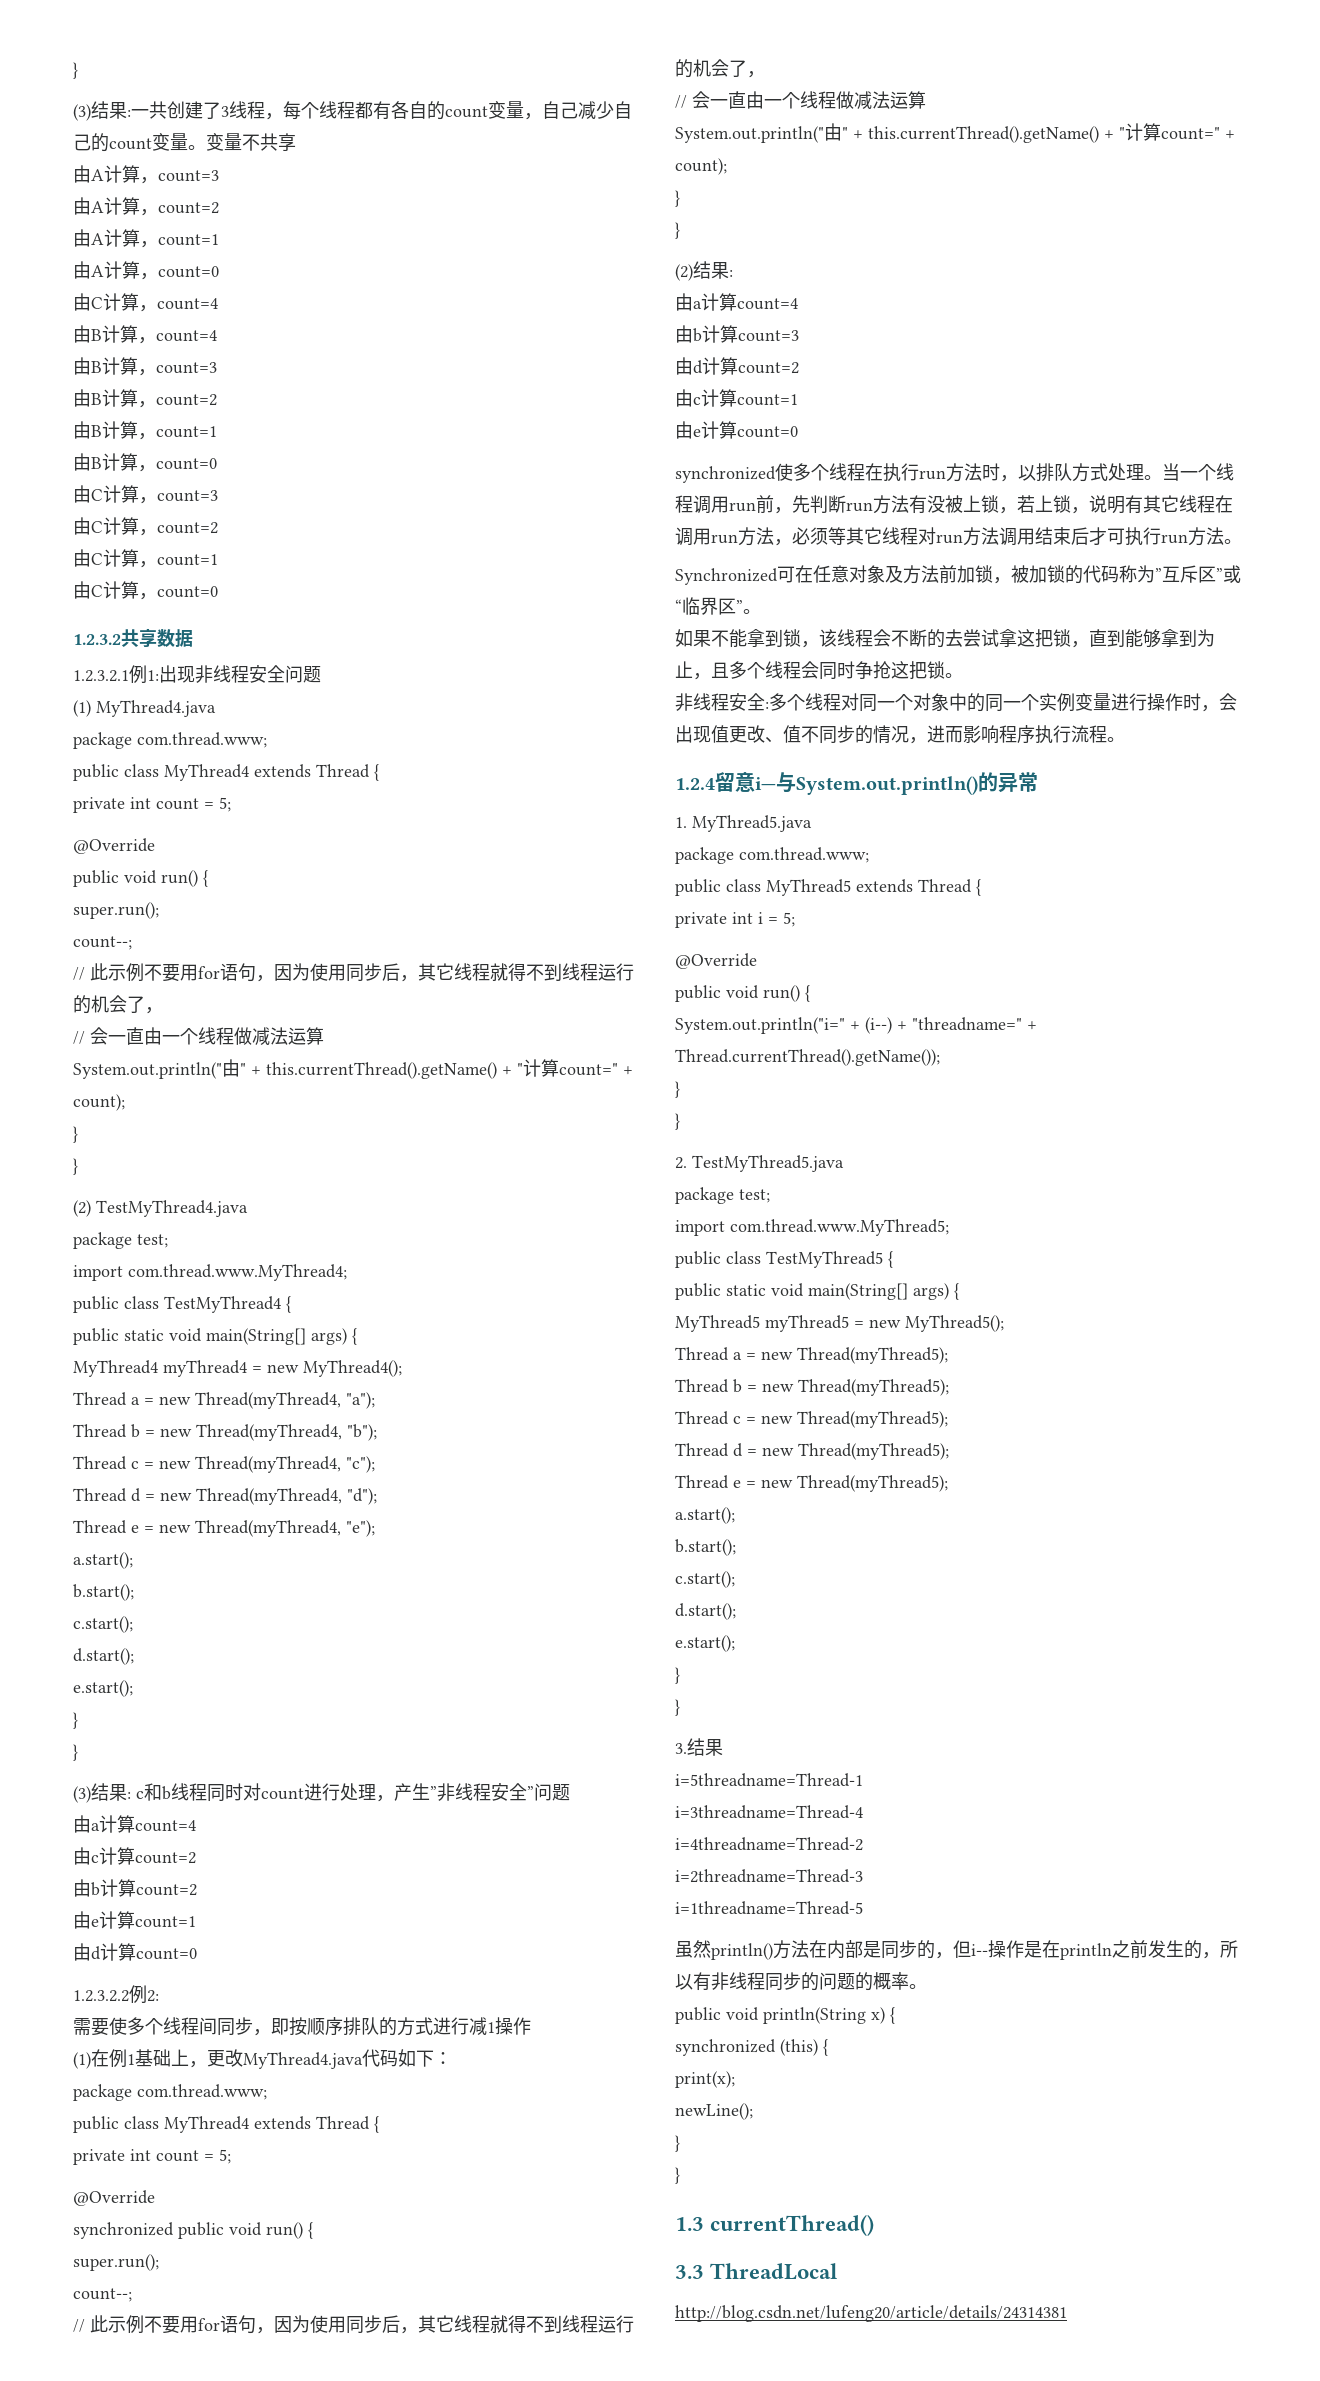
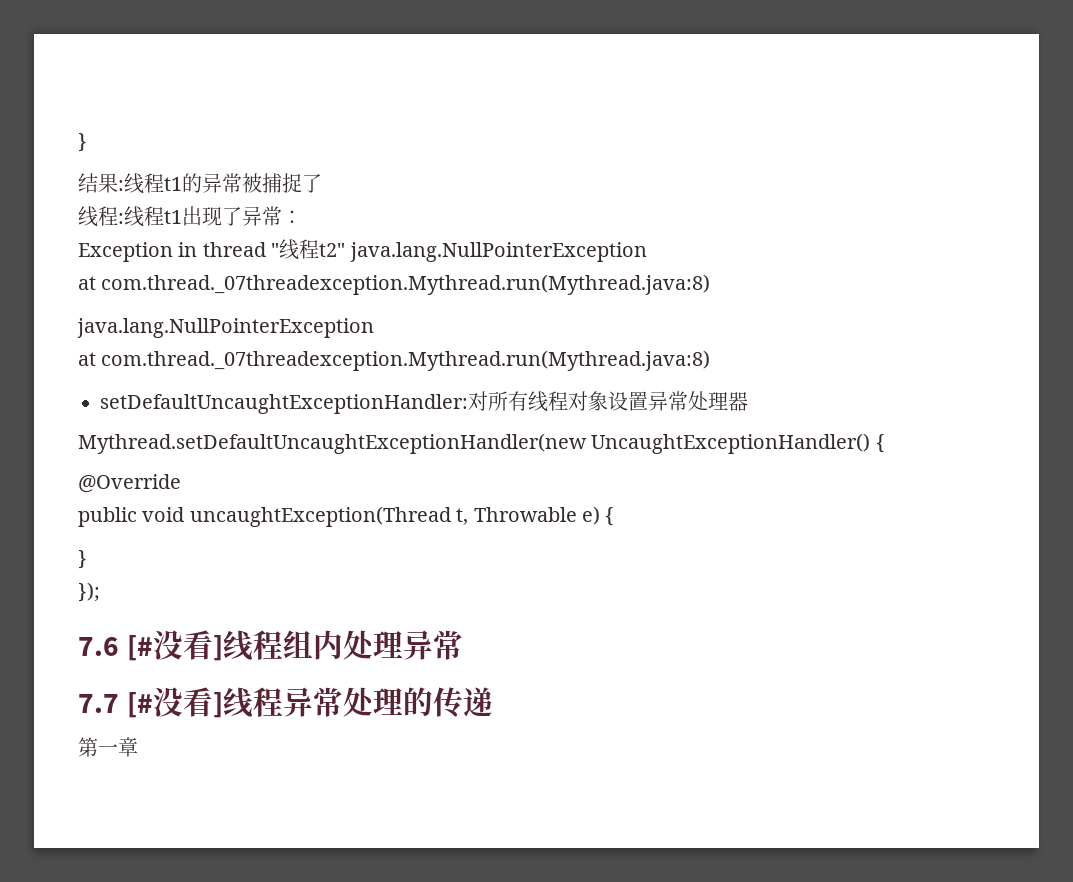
[73,62,78,79] [73,101,632,121] [73,133,296,152] [73,165,219,184] [73,197,219,216] [73,229,219,248] [73,261,219,280] [73,293,218,312] [73,325,217,344] [73,357,217,376] [73,389,217,408] [73,421,217,440] [73,453,217,472] [73,485,218,504] [73,517,218,536] [73,549,218,568] [73,581,218,600] [73,628,193,647] [73,665,321,684] [73,700,216,717] [73,732,267,749] [73,764,379,781] [73,797,231,813] [73,838,155,854] [73,870,208,887] [73,902,159,919] [73,936,132,950] [73,963,634,982] [73,995,163,1014] [73,1027,324,1045] [73,1059,633,1079] [73,1094,125,1111] [73,1126,78,1143] [73,1158,78,1175] [73,1200,248,1217] [73,1232,168,1249] [73,1264,347,1281] [73,1296,291,1313] [73,1328,357,1345] [73,1360,402,1377] [73,1392,375,1409] [73,1424,377,1441] [73,1456,375,1473] [73,1488,377,1505] [73,1520,375,1537] [73,1552,133,1569] [73,1584,134,1601] [73,1616,133,1633] [73,1648,134,1665] [73,1680,133,1697] [73,1712,78,1729] [73,1744,78,1761] [73,1783,570,1803] [73,1815,196,1833] [73,1847,196,1865] [73,1879,197,1897] [73,1911,196,1929] [73,1943,197,1961] [73,1985,159,2004] [73,2017,531,2036] [73,2049,452,2069] [73,2084,267,2101] [73,2116,379,2133] [73,2149,231,2165] [73,2190,155,2206] [73,2222,313,2239] [73,2254,159,2271] [73,2288,132,2302] [73,2315,634,2334] [675,59,765,78] [675,91,926,109] [675,123,1235,143] [675,158,727,175] [675,190,680,207] [675,222,680,239] [675,261,733,281] [675,293,798,311] [675,325,799,343] [675,357,799,375] [675,389,798,407] [675,421,798,439] [675,463,1234,483] [675,495,1233,514] [675,527,1242,546] [675,565,1241,585] [675,597,761,615] [675,629,1215,648] [675,661,963,680] [675,693,1237,712] [675,725,1125,744] [675,772,1038,795] [675,815,812,832] [675,847,869,864] [675,879,981,896] [675,912,795,928] [675,953,757,969] [675,985,810,1002] [675,1017,1037,1034] [675,1049,940,1066] [675,1081,680,1098] [675,1113,680,1130] [675,1155,844,1172] [675,1187,770,1204] [675,1219,949,1236] [675,1251,893,1268] [675,1283,959,1300] [675,1315,1004,1332] [675,1347,948,1364] [675,1379,949,1396] [675,1411,948,1428] [675,1443,949,1460] [675,1475,948,1492] [675,1507,735,1524] [675,1539,736,1556] [675,1571,735,1588] [675,1603,736,1620] [675,1635,735,1652] [675,1667,680,1684] [675,1699,680,1716] [675,1738,723,1756] [675,1773,863,1787] [675,1805,863,1819] [675,1837,863,1851] [675,1869,863,1883] [675,1901,863,1915] [675,1940,1238,1960] [675,1972,927,1991] [675,2007,895,2024] [675,2039,828,2056] [675,2071,735,2088] [675,2103,753,2120] [675,2135,680,2152] [675,2167,680,2184] [675,2215,875,2236] [675,2263,839,2280] [675,2305,1067,2322] } // (3)结果:一共创建了3线程，每个线程都有各自的count变量，自己减少自己的count变量。变量不共享 // 由A计算，count=3 // 由A计算，count=2 // 由A计算，count=1 // 由A计算，count=0 // 由C计算，count=4 // 由B计算，count=4 // 由B计算，count=3 // 由B计算，count=2 // 由B计算，count=1 // 由B计算，count=0 // 由C计算，count=3 // 由C计算，count=2 // 由C计算，count=1 // 由C计算，count=0 // 1.2.3.2共享数据 // 1.2.3.2.1例1:出现非线程安全问题 // (1) MyThread4.java // package com.thread.www; // public class MyThread4 extends Thread { // private int count = 5; // @Override // public void run() { // super.run(); // count--; // // 此示例不要用for语句，因为使用同步后，其它线程就得不到线程运行的机会了， // // 会一直由一个线程做减法运算 // System.out.println("由" + this.currentThread().getName() + "计算count=" + count); // } // } // (2) TestMyThread4.java // package test; // import com.thread.www.MyThread4; // public class TestMyThread4 { // public static void main(String[] args) { // MyThread4 myThread4 = new MyThread4(); // Thread a = new Thread(myThread4, "a"); // Thread b = new Thread(myThread4, "b"); // Thread c = new Thread(myThread4, "c"); // Thread d = new Thread(myThread4, "d"); // Thread e = new Thread(myThread4, "e"); // a.start(); // b.start(); // c.start(); // d.start(); // e.start(); // } // } // (3)结果: c和b线程同时对count进行处理，产生”非线程安全”问题 // 由a计算count=4 // 由c计算count=2 // 由b计算count=2 // 由e计算count=1 // 由d计算count=0 // 1.2.3.2.2例2: // 需要使多个线程间同步，即按顺序排队的方式进行减1操作 // (1)在例1基础上，更改MyThread4.java代码如下： // package com.thread.www; // public class MyThread4 extends Thread { // private int count = 5; // @Override // synchronized public void run() { // super.run(); // count--; // // 此示例不要用for语句，因为使用同步后，其它线程就得不到线程运行的机会了， // // 会一直由一个线程做减法运算 // System.out.println("由" + this.currentThread().getName() + "计算count=" + count); // } // } // (2)结果: // 由a计算count=4 // 由b计算count=3 // 由d计算count=2 // 由c计算count=1 // 由e计算count=0 // synchronized使多个线程在执行run方法时，以排队方式处理。当一个线程调用run前，先判断run方法有没被上锁，若上锁，说明有其它线程在调用run方法，必须等其它线程对run方法调用结束后才可执行run方法。 // Synchronized可在任意对象及方法前加锁，被加锁的代码称为”互斥区”或“临界区”。 // 如果不能拿到锁，该线程会不断的去尝试拿这把锁，直到能够拿到为止，且多个线程会同时争抢这把锁。 // 非线程安全:多个线程对同一个对象中的同一个实例变量进行操作时，会出现值更改、值不同步的情况，进而影响程序执行流程。 // 1.2.4留意i—与System.out.println()的异常 // 1. MyThread5.java // package com.thread.www; // public class MyThread5 extends Thread { // private int i = 5; // @Override // public void run() { // System.out.println("i=" + (i--) + "threadname=" + Thread.currentThread().getName()); // } // } // 2. TestMyThread5.java // package test; // import com.thread.www.MyThread5; // public class TestMyThread5 { // public static void main(String[] args) { // MyThread5 myThread5 = new MyThread5(); // Thread a = new Thread(myThread5); // Thread b = new Thread(myThread5); // Thread c = new Thread(myThread5); // Thread d = new Thread(myThread5); // Thread e = new Thread(myThread5); // a.start(); // b.start(); // c.start(); // d.start(); // e.start(); // } // } // 3.结果 // i=5threadname=Thread-1 // i=3threadname=Thread-4 // i=4threadname=Thread-2 // i=2threadname=Thread-3 // i=1threadname=Thread-5 // 虽然println()方法在内部是同步的，但i--操作是在println之前发生的，所以有非线程同步的问题的概率。 // public void println(String x) { // synchronized (this) { // print(x); // newLine(); // } // } // 1.3 currentThread() // 3.3 ThreadLocal // http://blog.csdn.net/lufeng20/article/details/24314381 -> [78,133,87,152] [78,173,322,194] [78,206,302,227] [78,239,647,262] [78,274,711,295] [77,318,374,338] [78,350,711,371] [100,391,748,414] [78,433,885,454] [78,474,181,493] [78,506,615,527] [78,550,87,569] [78,582,100,602] [78,630,463,661] [78,687,493,718] [78,737,138,757] } // 结果:线程t1的异常被捕捉了 // 线程:线程t1出现了异常： // Exception in thread "线程t2" java.lang.NullPointerException // at com.thread._07threadexception.Mythread.run(Mythread.java:8) // java.lang.NullPointerException // at com.thread._07threadexception.Mythread.run(Mythread.java:8) // setDefaultUncaughtExceptionHandler:对所有线程对象设置异常处理器 // Mythread.setDefaultUncaughtExceptionHandler(new UncaughtExceptionHandler() { // @Override // public void uncaughtException(Thread t, Throwable e) { // } // }); // 7.6 [#没看]线程组内处理异常 // 7.7 [#没看]线程异常处理的传递 // 第一章

